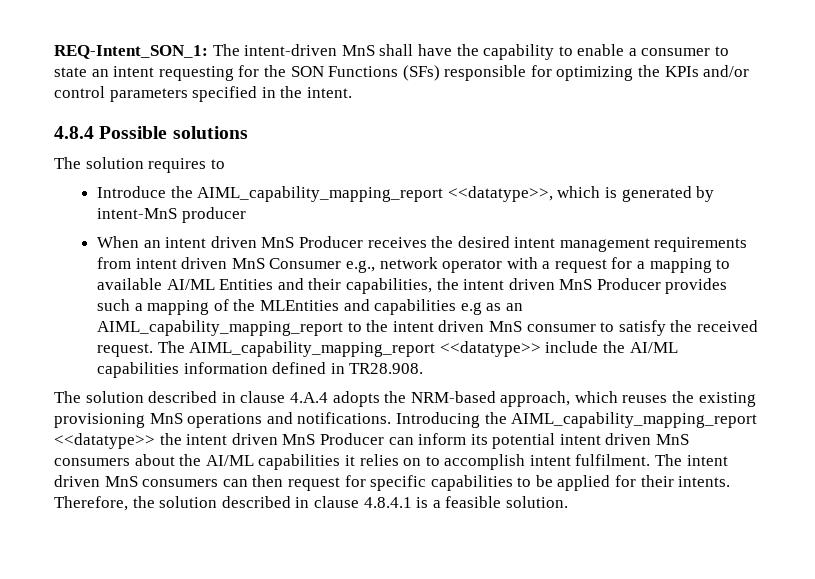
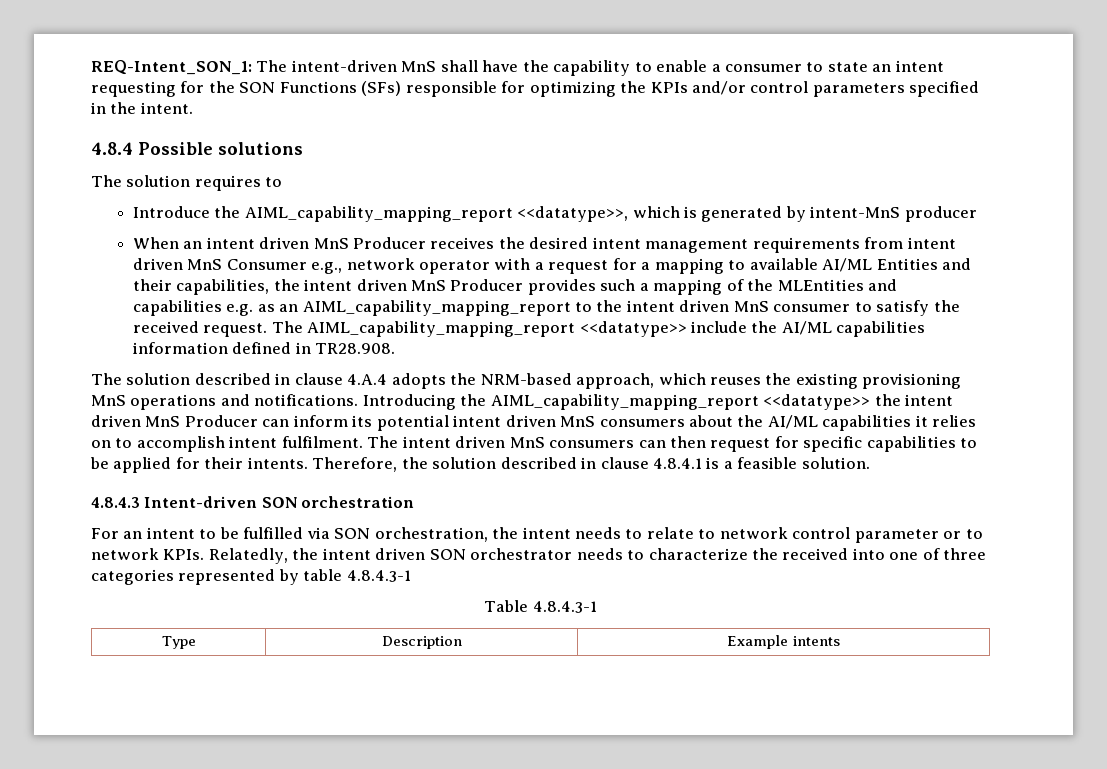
[460,302,482,315] e.g -> [226,304,254,316] e.g.
(568, 502) none -> [91,496,415,508] [91,527,983,543] [91,548,987,564] [91,569,411,585] [484,600,597,613] [161,636,196,649] [381,636,462,649] [727,635,840,649] // 4.8.4.3 Intent-driven SON orchestration // For an intent to be fulfilled via SON orchestration, the intent needs to relate to network control parameter or to network KPIs. Relatedly, the intent driven SON orchestrator needs to characterize the received into one of three categories represented by table 4.8.4.3-1 // Table 4.8.4.3-1 // Type | Description | Example intents

